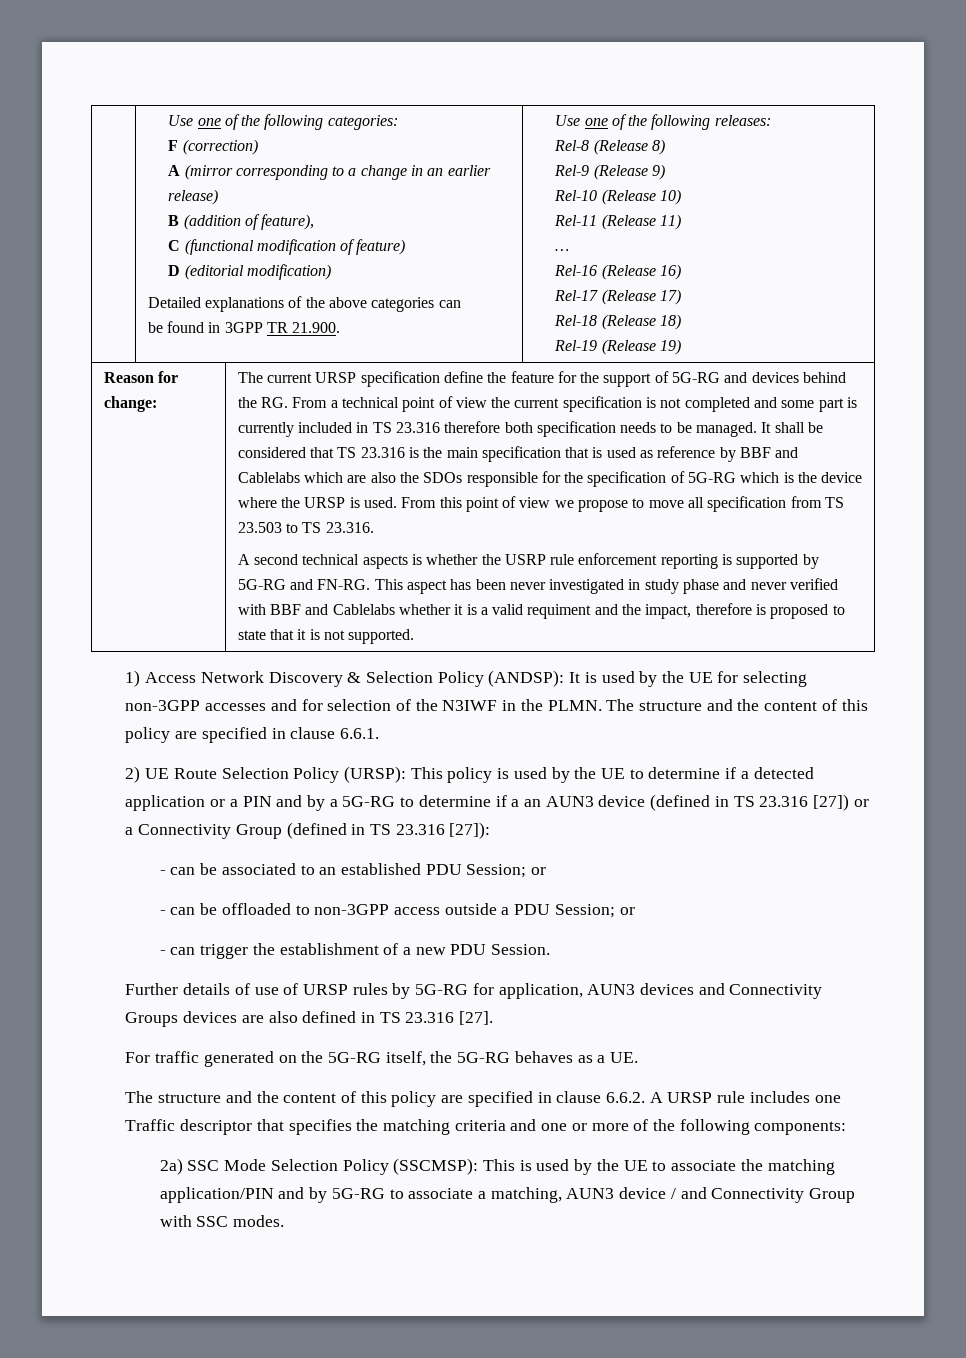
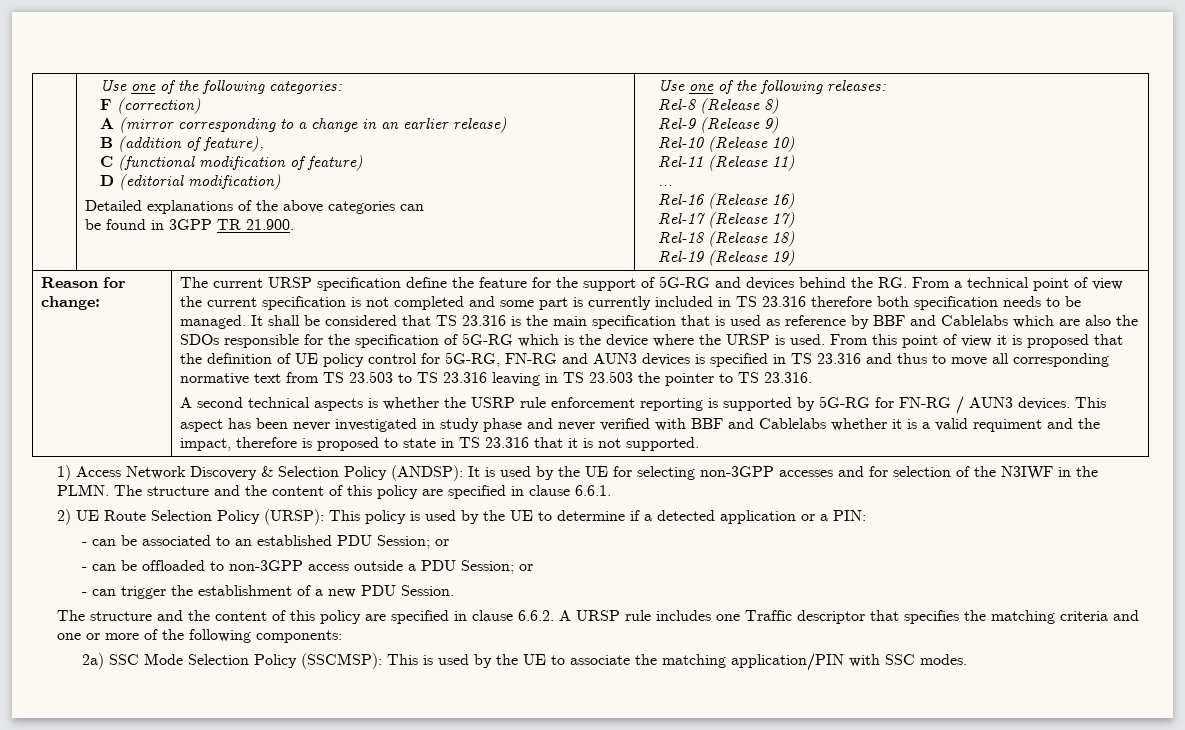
[554,496,787,512] we propose to move all specification -> [996,334,1123,348] [179,352,1109,367] [179,373,281,385] it is proposed that the definition of UE policy control for 5G-RG, FN-RG and AUN3 devices is specified in TS 23.316 and thus to move all corresponding normative text
(322, 527) none -> [442,371,759,386] 23.316 leaving in TS 23.503 the pointer to TS
[289,579,371,590] and FN-RG. -> [874,396,1070,414] for FN-RG / AUN3 devices.
(266, 635) none -> [440,437,529,448] in TS 23.316
[242,794,869,811] [125,822,491,839] PIN and by a 5G-RG to determine if a an AUN3 device (defined in TS 23.316 [27]) or a Connectivity Group (defined in TS 23.316 [27]): -> [832,510,866,521] PIN:
[125,983,823,999] [125,1011,494,1027] [125,1051,639,1067] // Further details of use of URSP rules by 5G-RG for application, AUN3 devices and Connectivity Groups devices are also defined in TS 23.316 [27]. // For traffic generated on the 5G-RG itself, the 5G-RG behaves as a UE. -> (454, 590) none
[278,1187,856,1203] and by 5G-RG to associate a matching, AUN3 device / and Connectivity Group -> (844, 662) none

